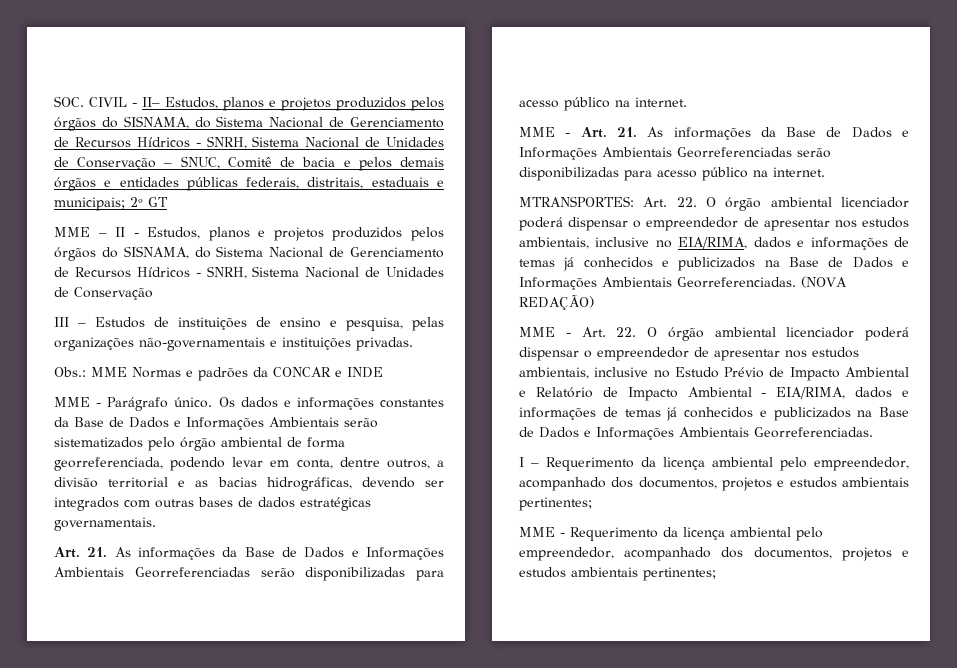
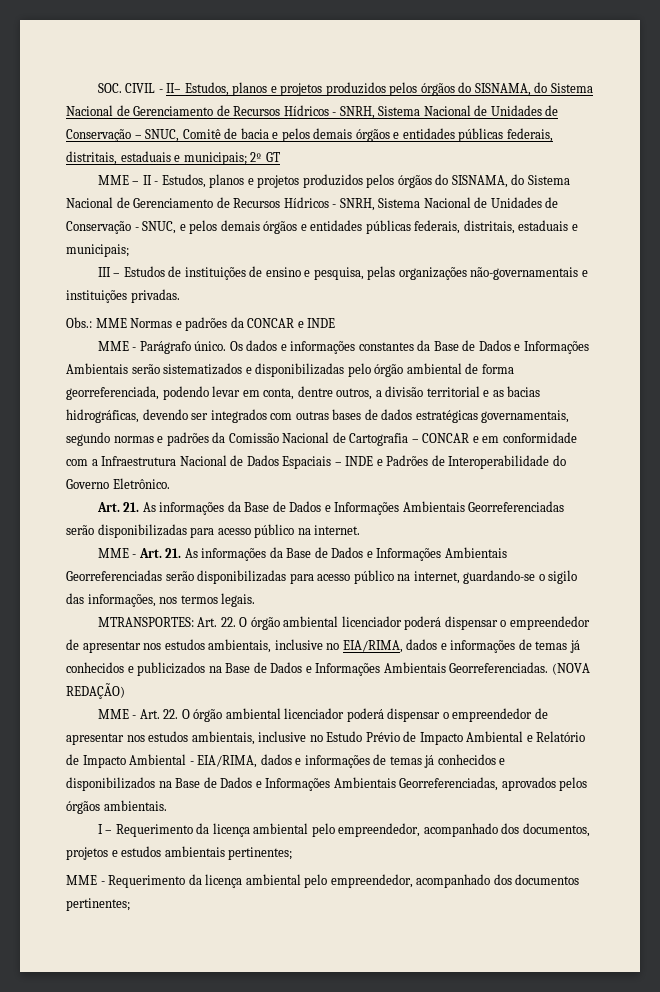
(153, 293) none -> [134,220,578,234] [66,244,129,257] - SNUC, e pelos demais órgãos e entidades públicas federais, distritais, estaduais e municipais;
(143, 442) none -> [245,363,345,377] e disponibilizadas
[54,517,156,531] governamentais. -> [481,410,570,423] [66,432,577,446] [66,455,566,469] [66,478,170,489] governamentais, segundo normas e padrões da Comissão Nacional de Cartografia – CONCAR e em conformidade com a Infraestrutura Nacional de Dados Espaciais – INDE e Padrões de Interoperabilidade do Governo Eletrônico.
[773,167,825,177] internet. -> [413,570,578,584] [66,593,256,607] internet, guardando-se o sigilo das informações, nos termos legais.
[773,407,909,421] [519,427,873,440] publicizados na Base de Dados e Informações Ambientais Georreferenciadas. -> [66,777,588,791] [66,800,167,814] disponibilizados na Base de Dados e Informações Ambientais Georreferenciadas, aprovados pelos órgãos ambientais.
[753,547,909,561] [519,567,638,578] documentos, projetos e estudos ambientais -> [515,874,580,885] documentos

